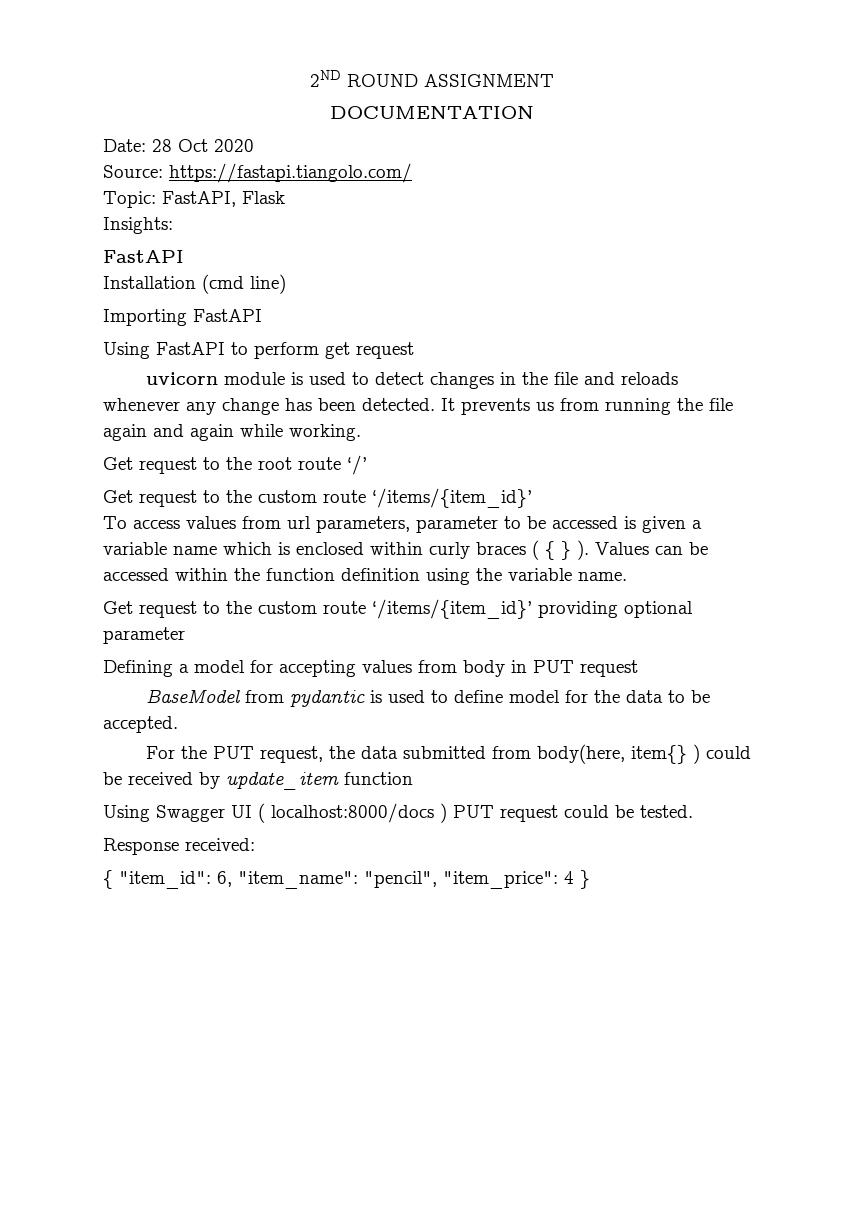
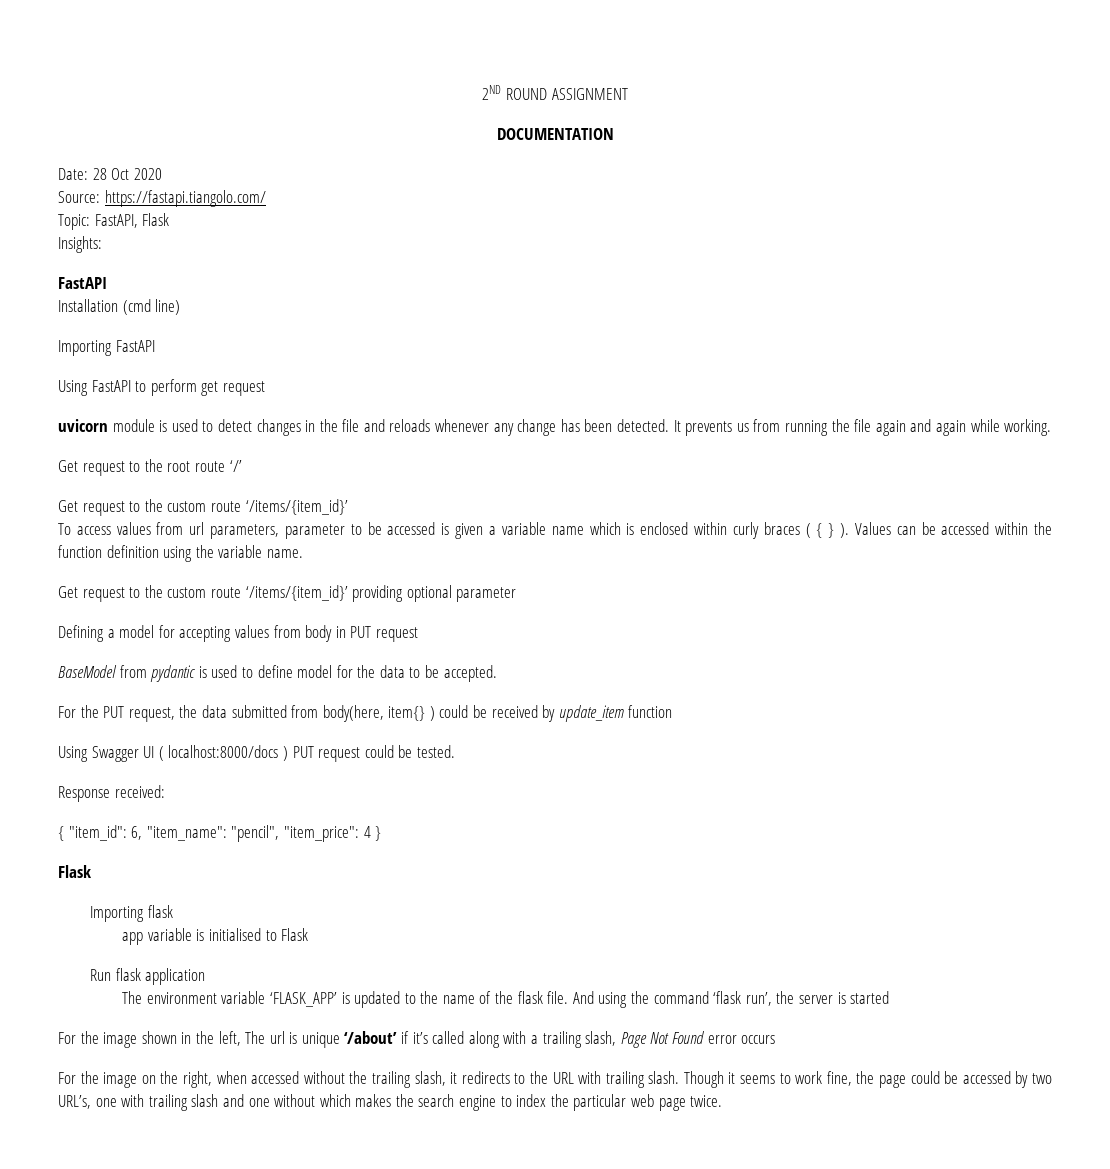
(590, 879) none -> [58,865,91,878] [90,905,173,922] [122,928,309,945] [90,968,206,985] [122,991,890,1008] [58,1031,776,1048] [58,1071,1052,1088] [58,1094,723,1111] // Flask // Importing flask // app variable is initialised to Flask // Run flask application // The environment variable ‘FLASK_APP’ is updated to the name of the flask file. And using the command ‘flask run’, the server is started // For the image shown in the left, The url is unique ‘/about’ if it’s called along with a trailing slash, Page Not Found error occurs // For the image on the right, when accessed without the trailing slash, it redirects to the URL with trailing slash. Though it seems to work fine, the page could be accessed by two URL’s, one with trailing slash and one without which makes the search engine to index the particular web page twice.

